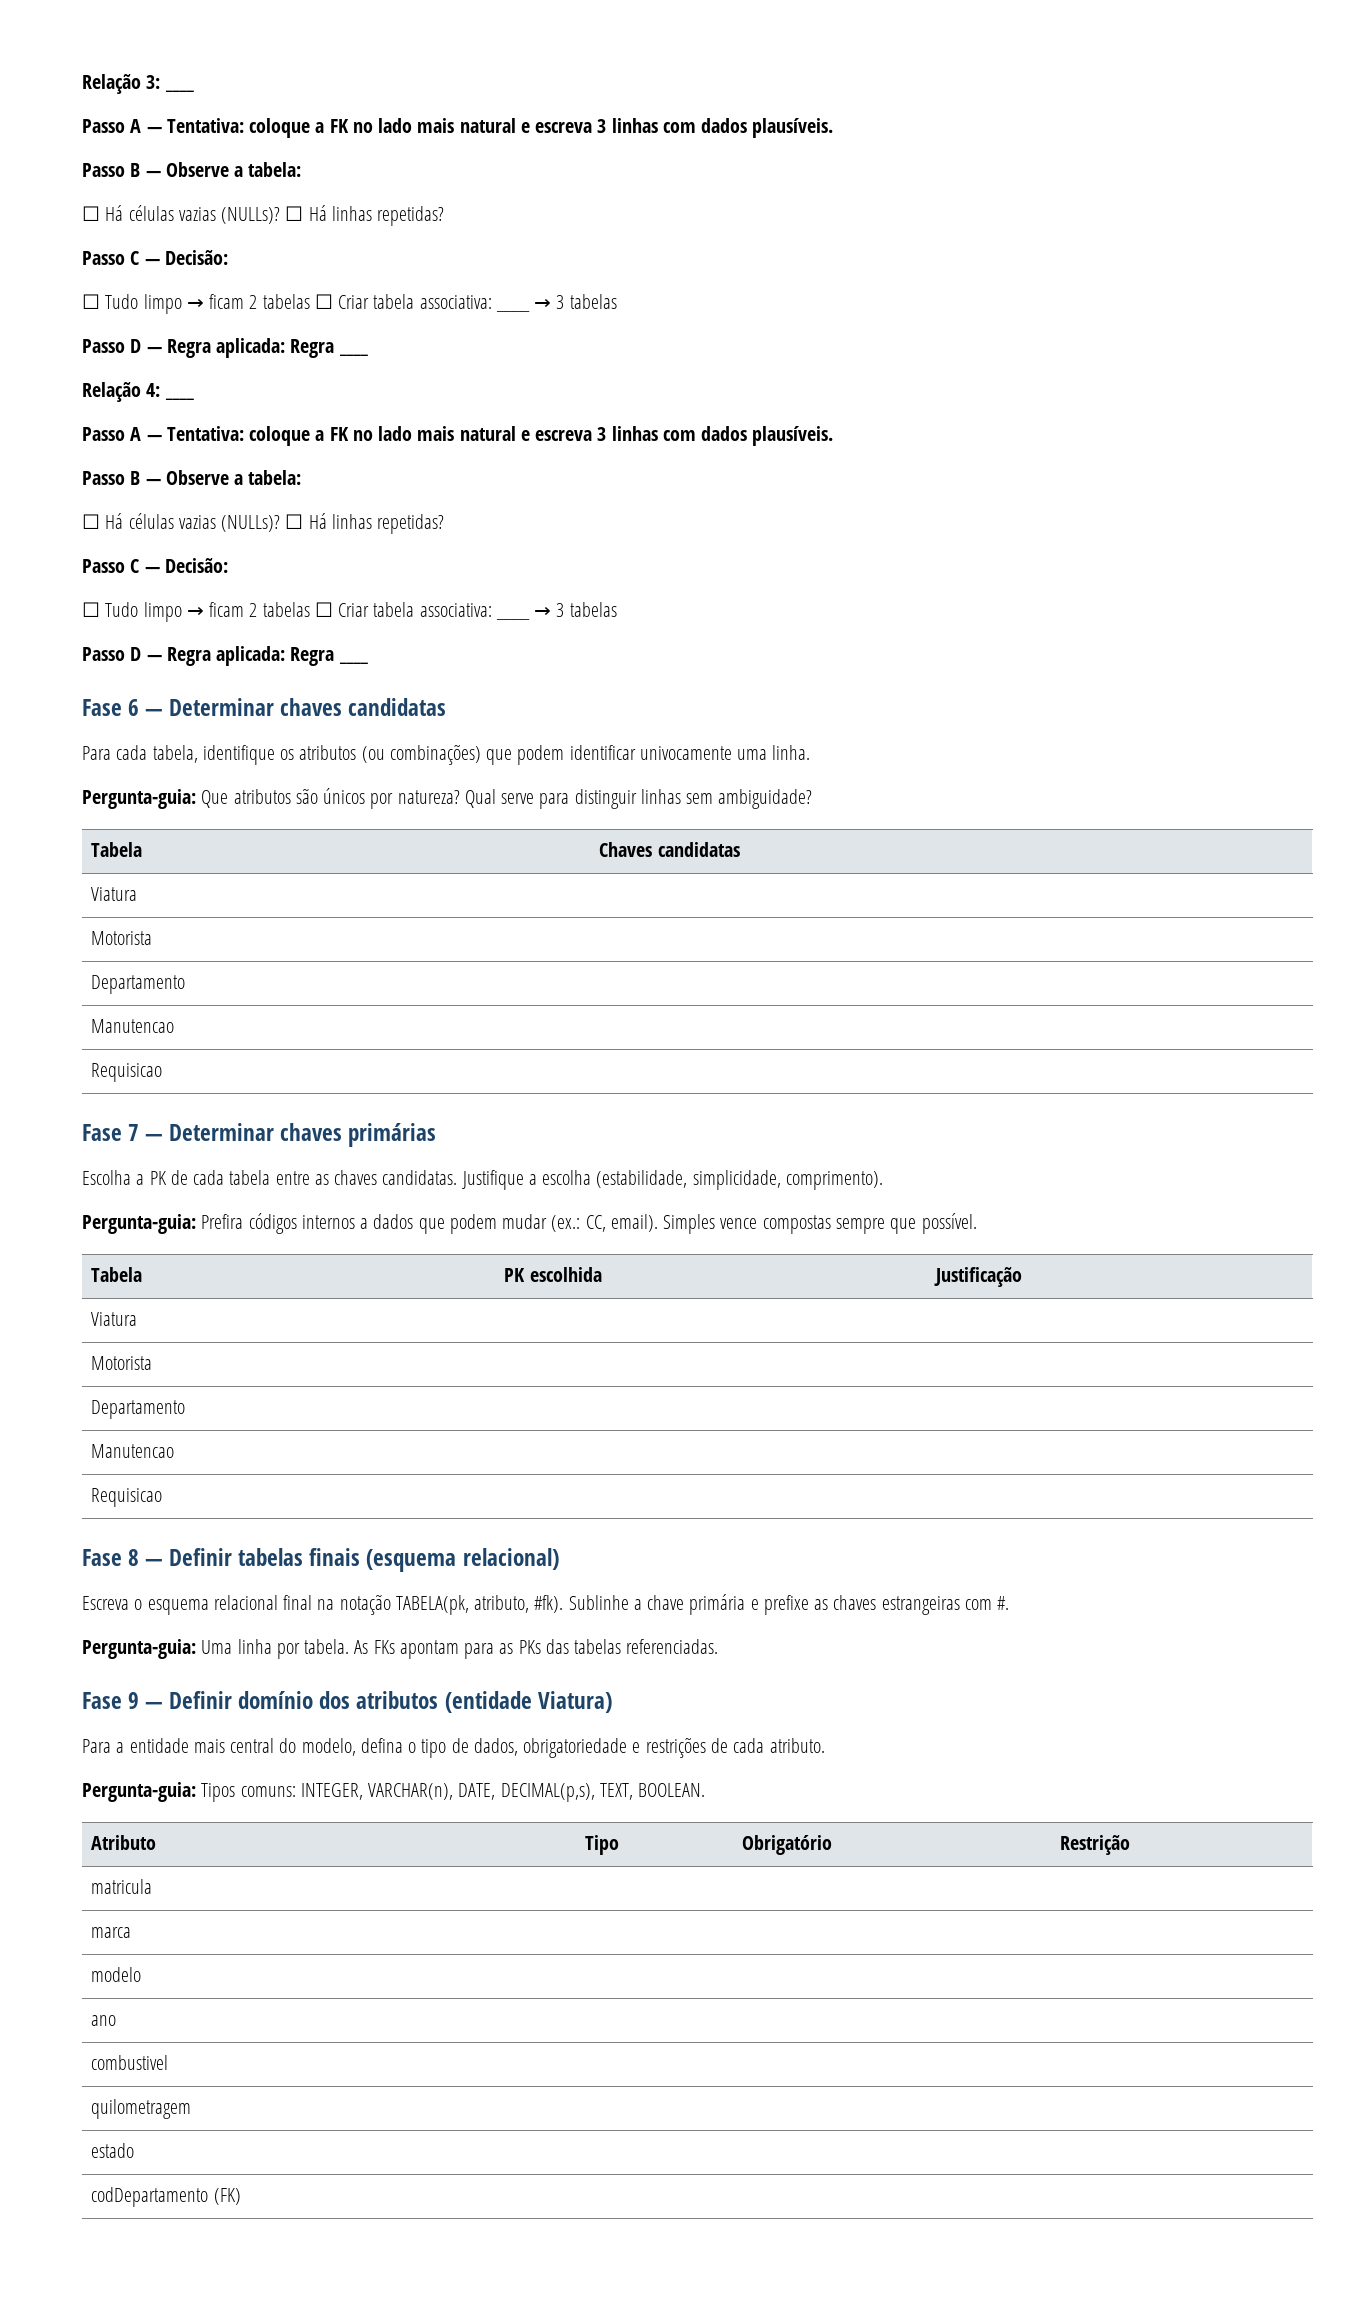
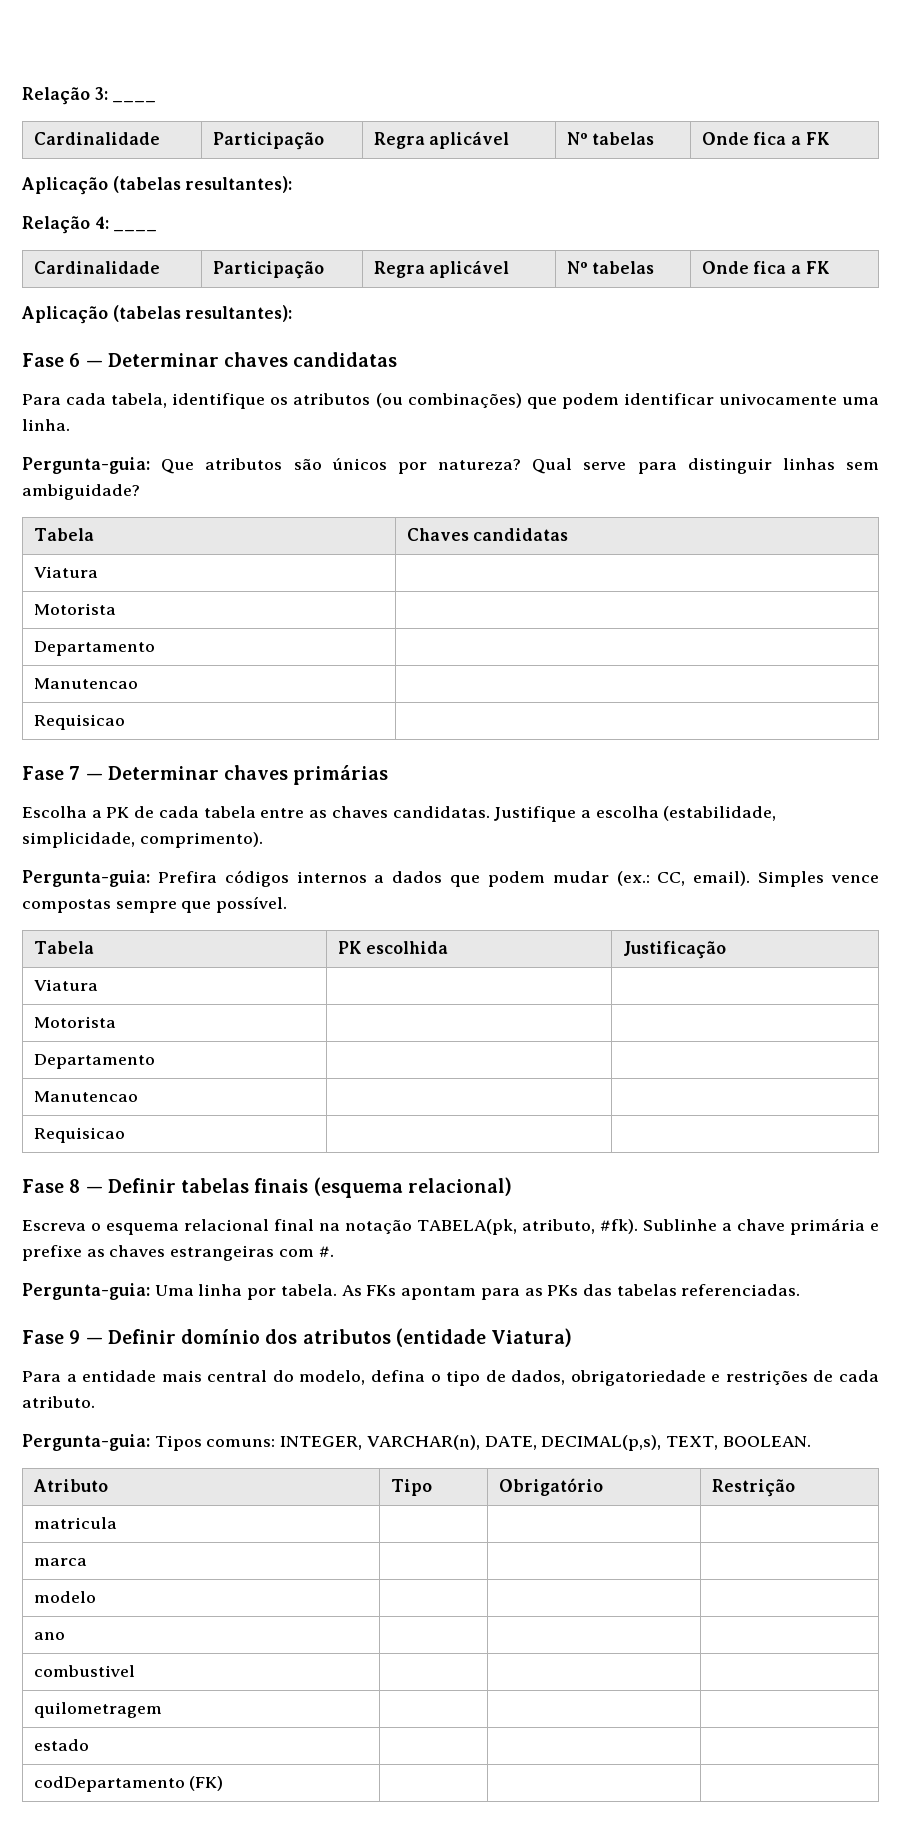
[82,118,834,138] [82,162,302,177] [82,205,445,226] [82,250,228,265] [82,294,492,314] [495,309,530,312] [534,294,617,309] [82,338,368,358] [82,382,161,402] [164,397,194,400] [82,426,834,446] [82,470,302,485] [82,513,445,534] [82,558,228,573] [82,602,492,622] [495,617,530,620] [534,602,617,617] [82,646,368,666] // Passo A — Tentativa: coloque a FK no lado mais natural e escreva 3 linhas com dados plausíveis. // Passo B — Observe a tabela: // ☐ Há células vazias (NULLs)? ☐ Há linhas repetidas? // Passo C — Decisão: // ☐ Tudo limpo → ficam 2 tabelas ☐ Criar tabela associativa: ____ → 3 tabelas // Passo D — Regra aplicada: Regra ____ // Relação 4: ____ // Passo A — Tentativa: coloque a FK no lado mais natural e escreva 3 linhas com dados plausíveis. // Passo B — Observe a tabela: // ☐ Há células vazias (NULLs)? ☐ Há linhas repetidas? // Passo C — Decisão: // ☐ Tudo limpo → ficam 2 tabelas ☐ Criar tabela associativa: ____ → 3 tabelas // Passo D — Regra aplicada: Regra ____ -> [33,132,160,145] [212,132,324,150] [373,131,510,149] [566,132,655,145] [701,132,830,145] [21,176,293,195] [22,216,109,234] [113,229,158,232] [33,261,160,274] [212,261,324,279] [373,260,510,278] [566,261,655,274] [701,261,830,274] [21,305,293,324] // Cardinalidade | Participação | Regra aplicável | Nº tabelas | Onde fica a FK // Aplicação (tabelas resultantes): // Relação 4: ____ // Cardinalidade | Participação | Regra aplicável | Nº tabelas | Onde fica a FK // Aplicação (tabelas resultantes):

